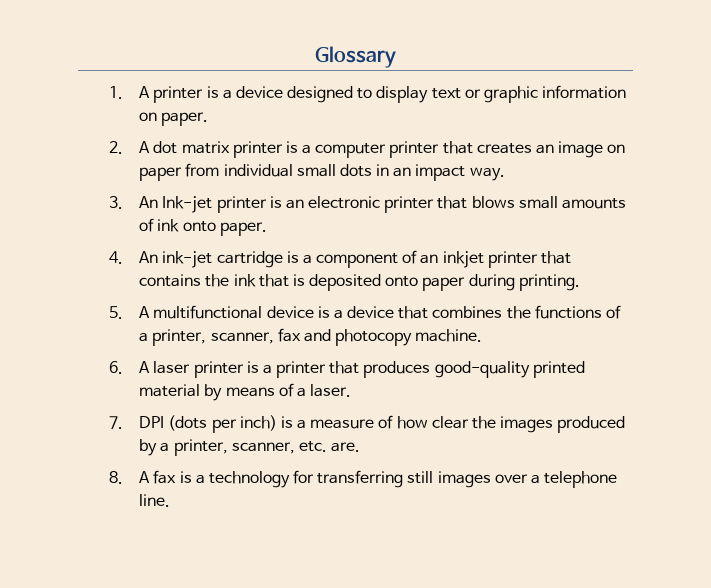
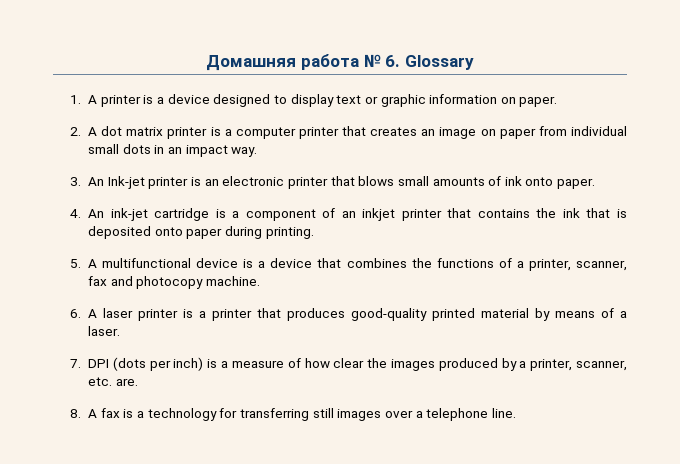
(315, 57) none -> [206,54,401,71] Домашняя работа № 6.

